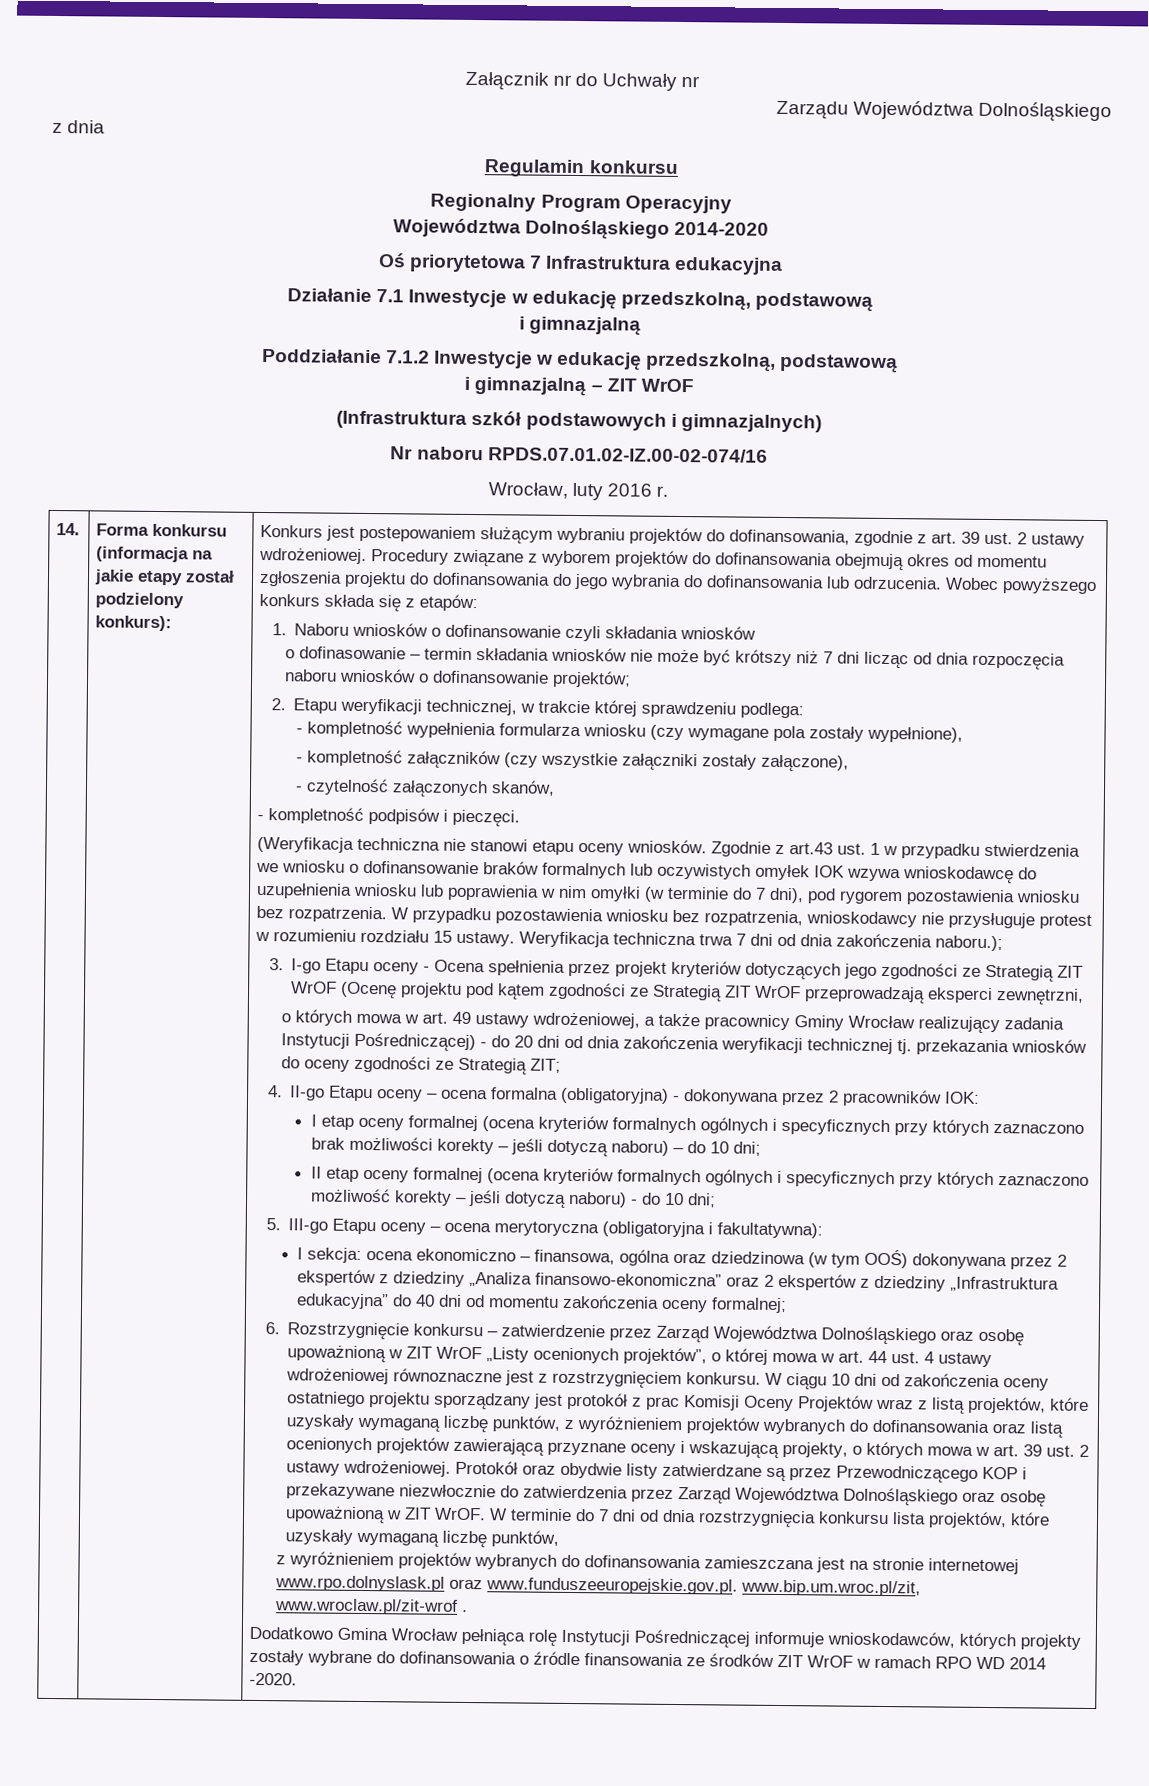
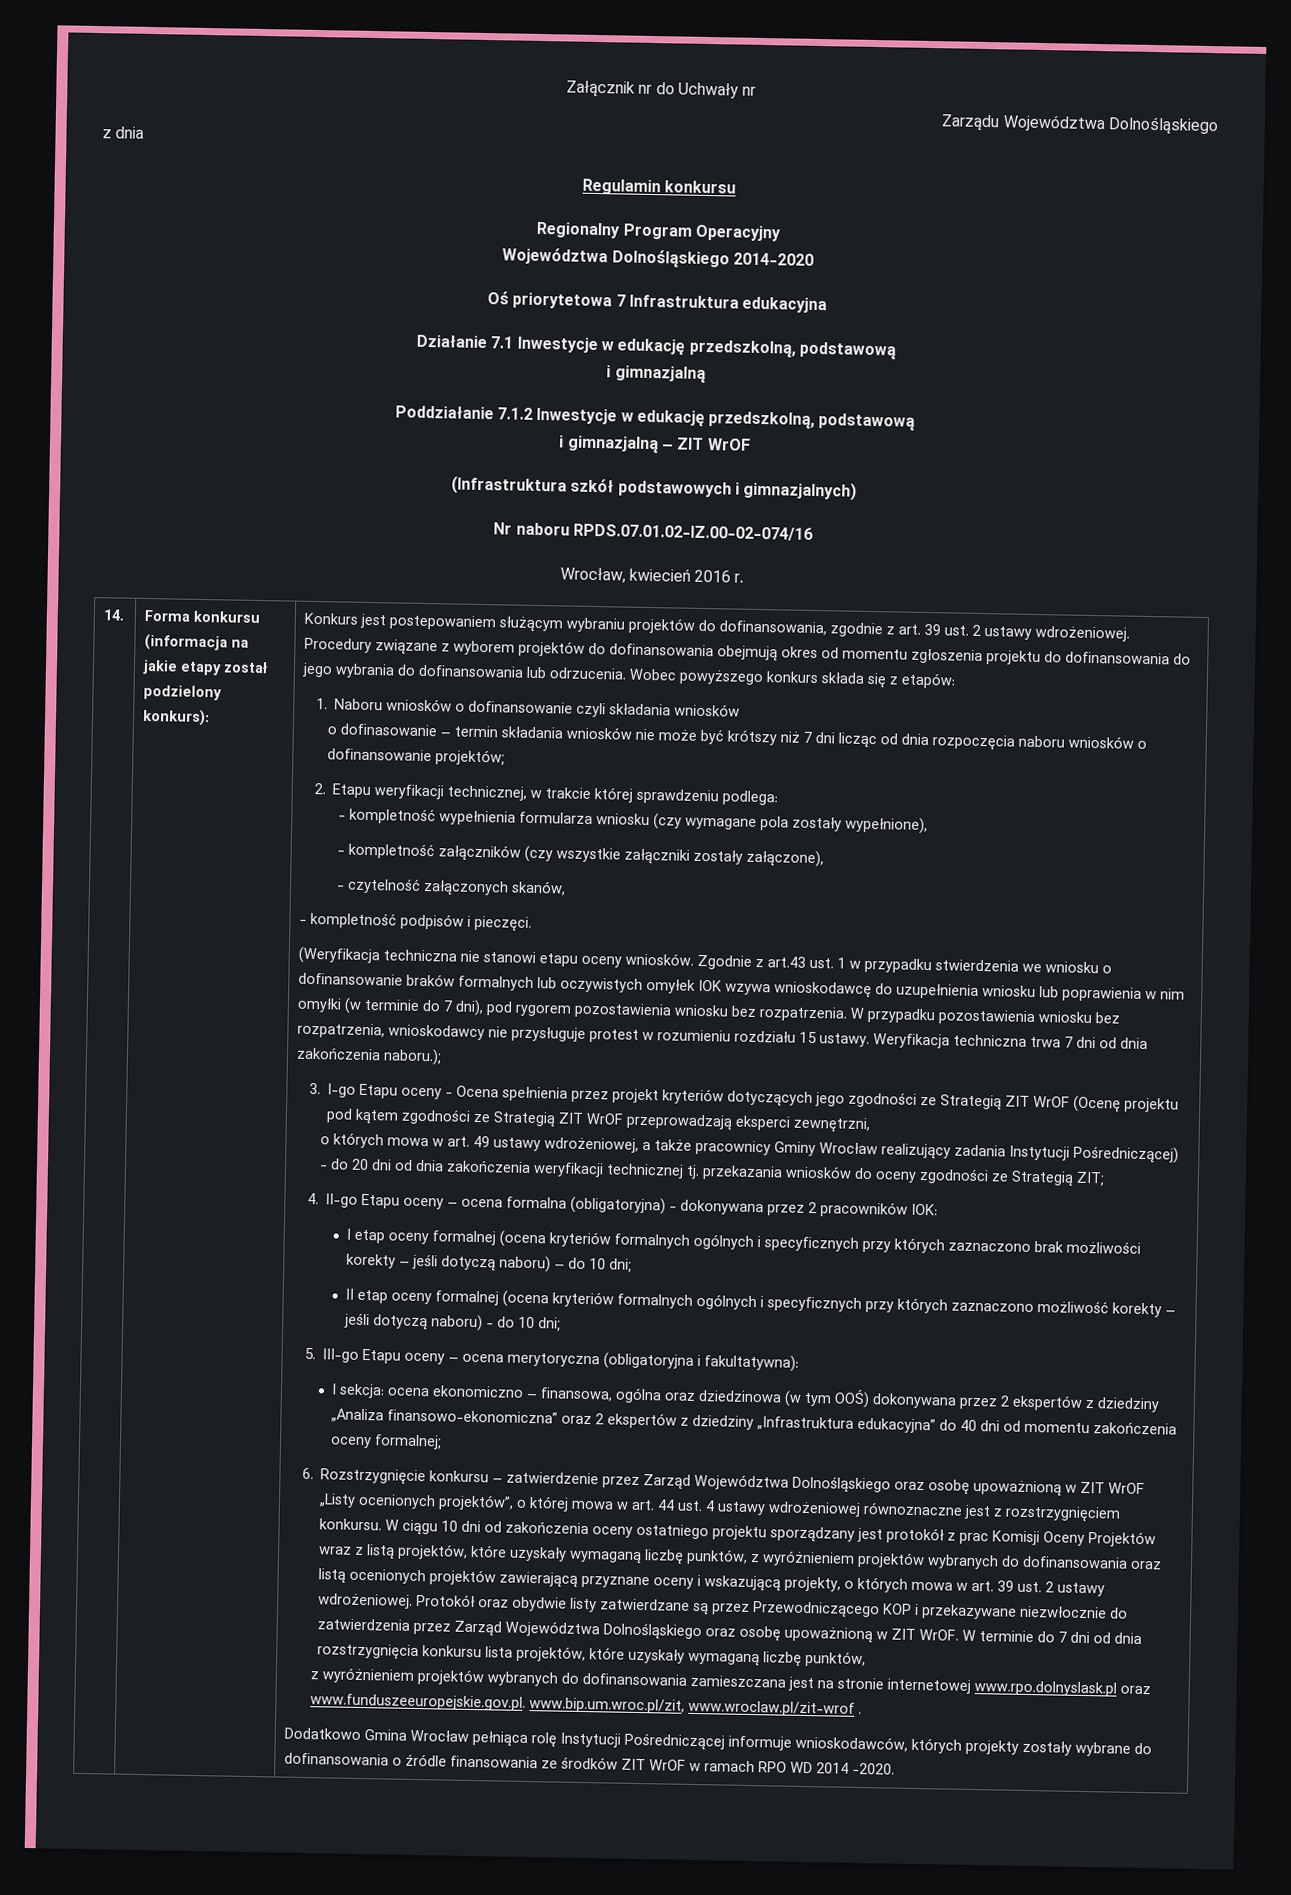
[571,482,603,501] luty -> [628,568,691,582] kwiecień

